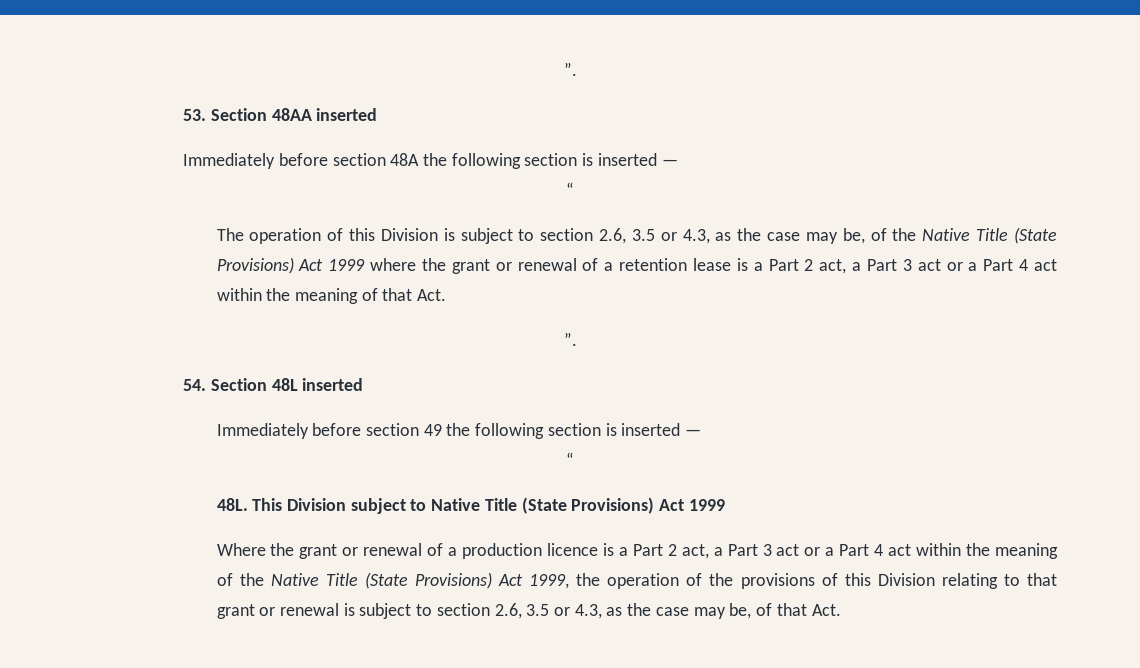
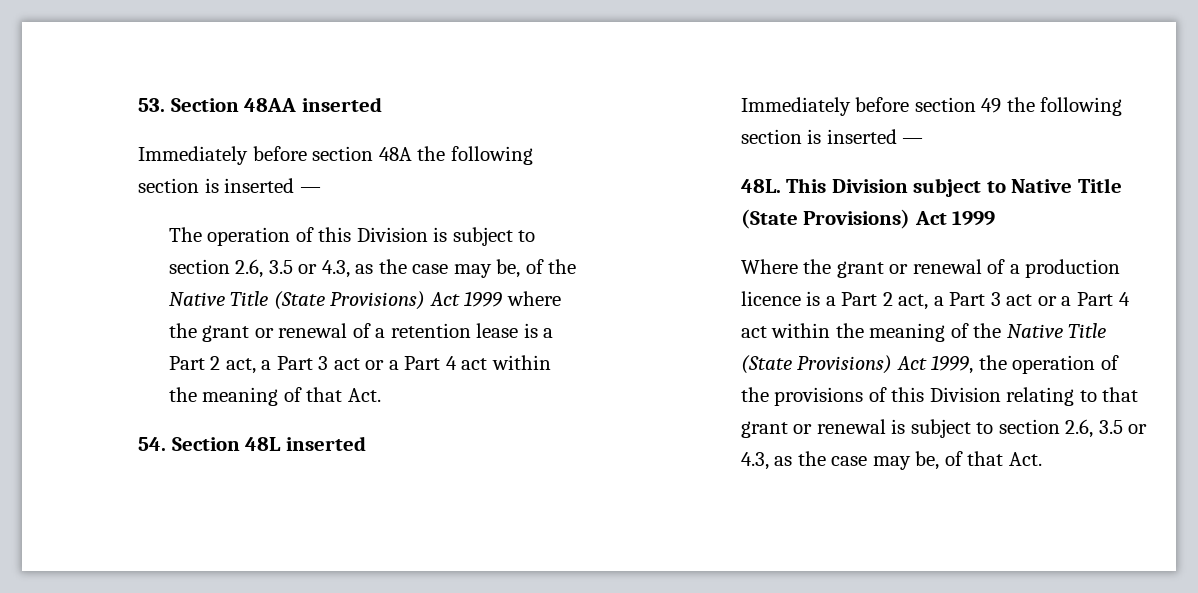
[563,62,577,76] ”. // -> (138, 105) none
[566,182,574,196] // “ -> (321, 190) none
[563,332,577,346] // ”. -> (381, 395) none
[566,452,574,466] // “ -> (924, 141) none

